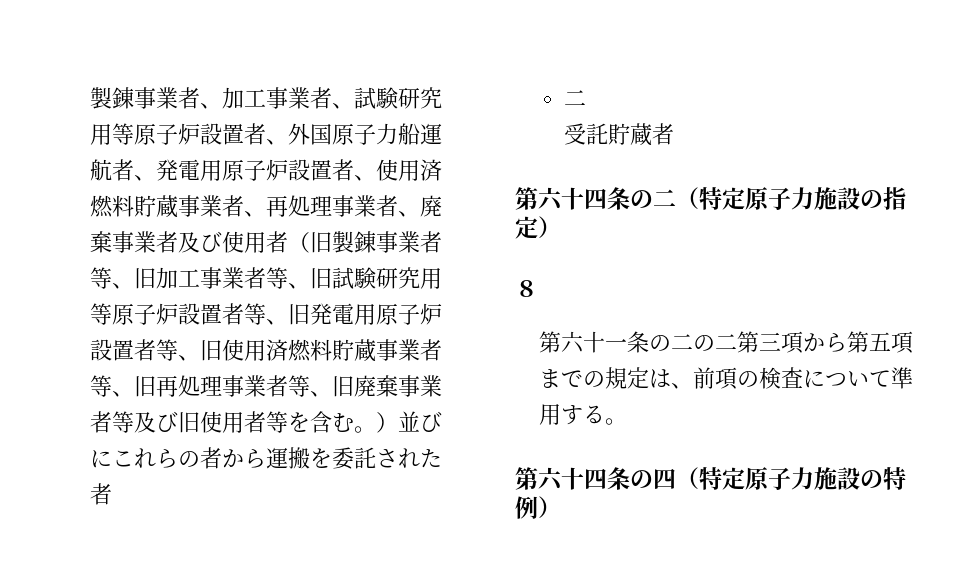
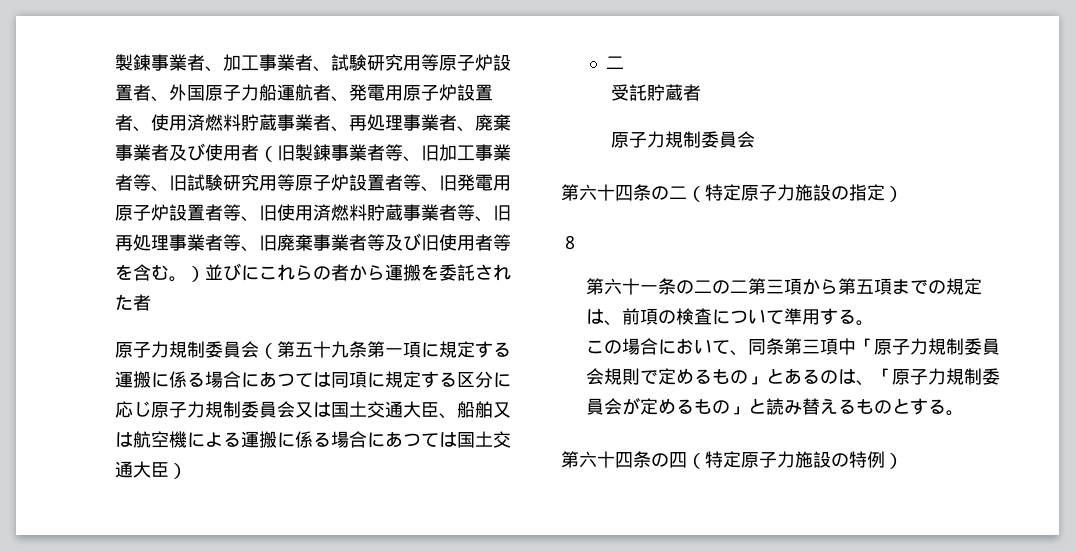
(112, 494) none -> [115,341,512,359] [115,371,512,388] [115,401,512,419] [115,431,512,448] [115,461,188,479] // 原子力規制委員会（第五十九条第一項に規定する運搬に係る場合にあつては同項に規定する区分に応じ原子力規制委員会又は国土交通大臣、船舶又は航空機による運搬に係る場合にあつては国土交通大臣）
(674, 134) none -> [611,131,756,148] // 原子力規制委員会
(628, 421) none -> [586,338,1001,356] [586,368,1001,386] [586,397,965,416] // この場合において、同条第三項中「原子力規制委員会規則で定めるもの」とあるのは、「原子力規制委員会が定めるもの」と読み替えるものとする。

